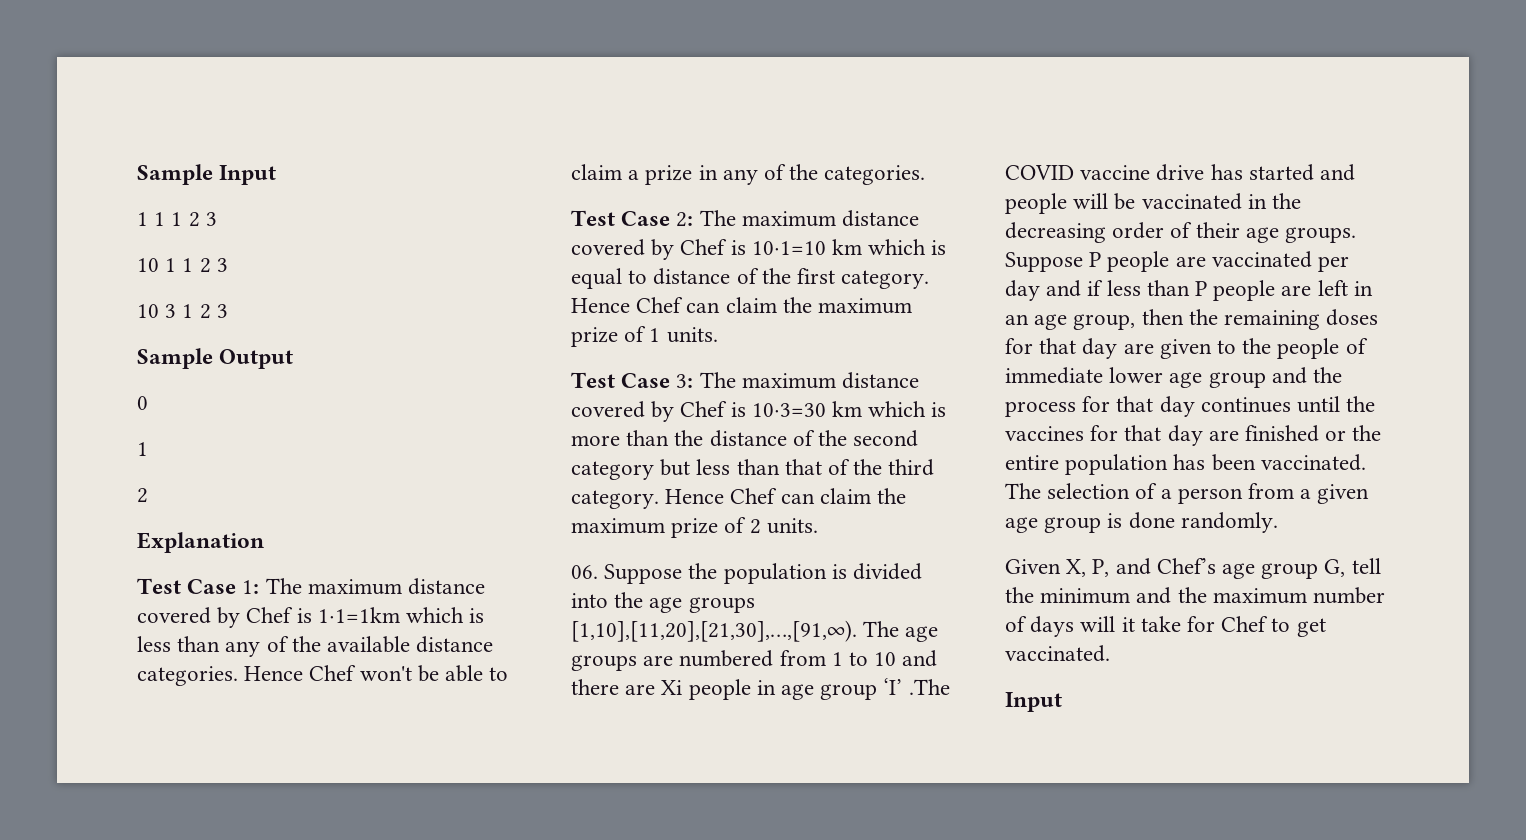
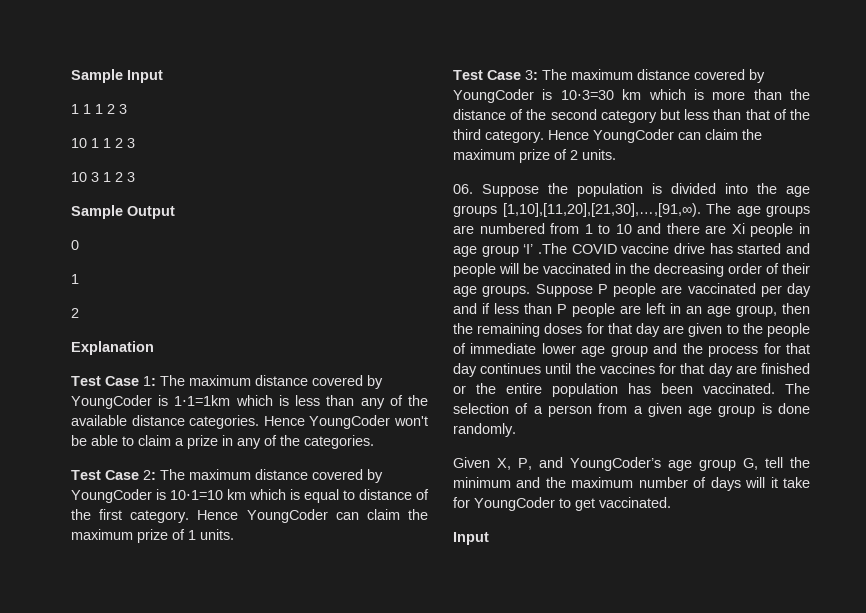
[246,607,294,623] Chef -> [71,395,152,409] YoungCoder
[309,665,357,681] Chef -> [309,415,391,429] YoungCoder
[680,239,728,255] Chef -> [71,489,152,503] YoungCoder
[636,297,684,313] Chef -> [246,509,328,523] YoungCoder
[680,401,728,417] Chef -> [453,89,534,103] YoungCoder
[730,488,778,504] Chef -> [593,129,674,143] YoungCoder
[1156,558,1216,574] Chef’s -> [570,457,661,471] YoungCoder’s
[1221,616,1269,632] Chef -> [474,497,555,511] YoungCoder

